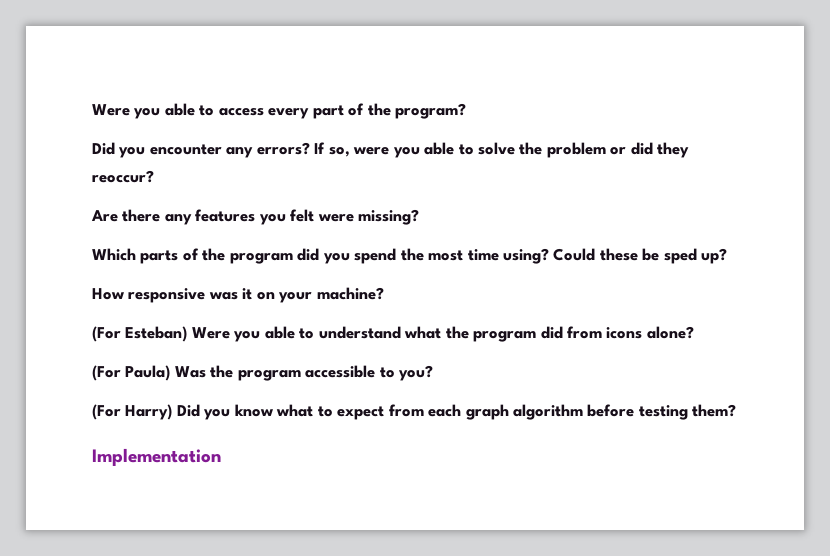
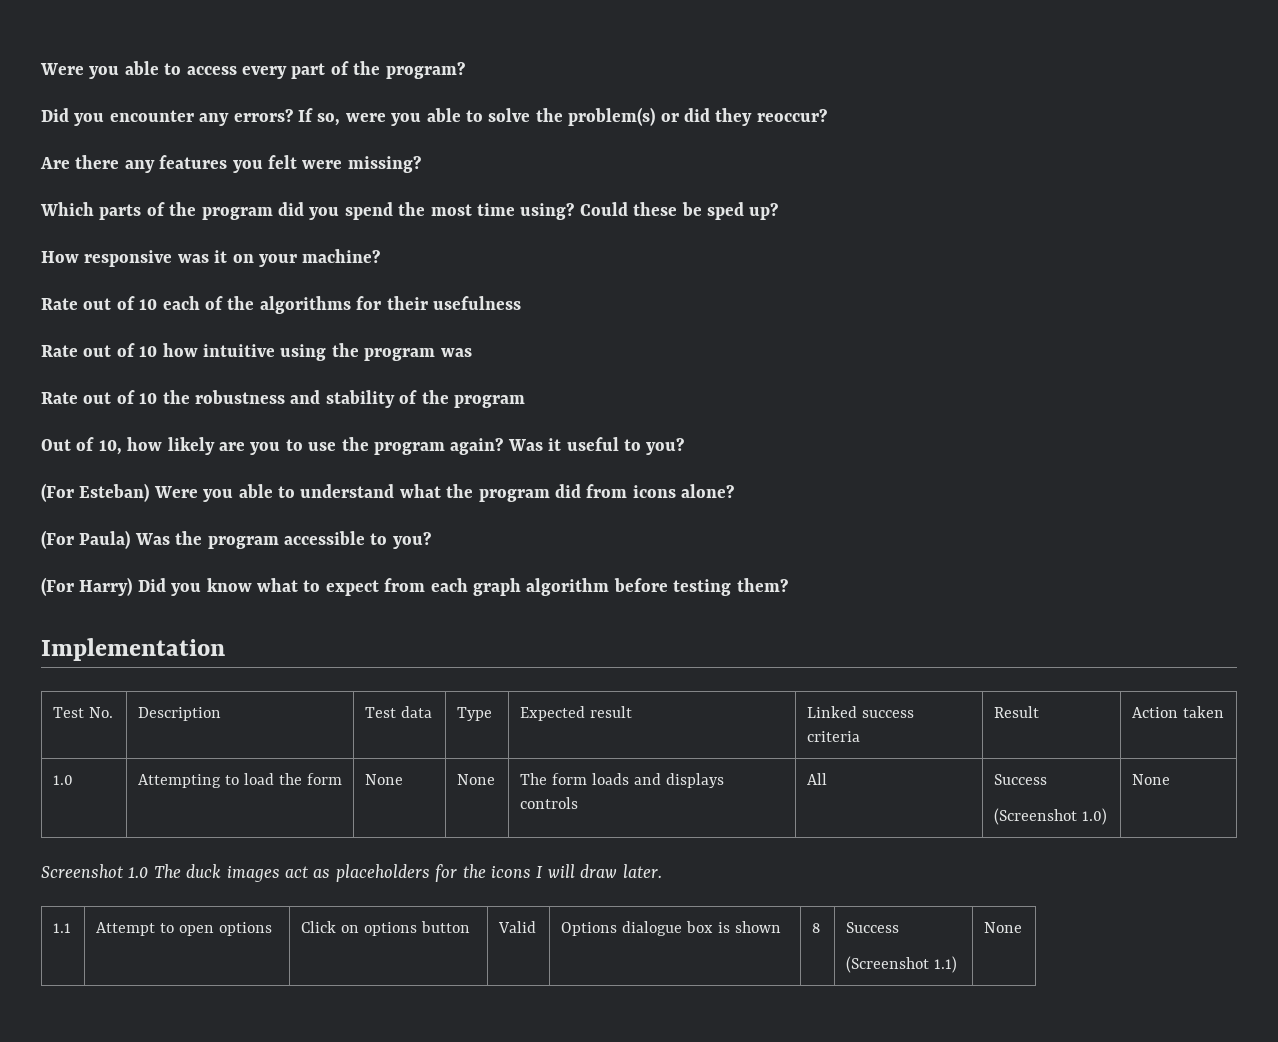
[546,142,606,158] problem -> [568,107,656,126] problem(s)
(384, 293) none -> [41,296,521,314] [41,343,472,361] [41,390,525,408] [41,437,685,455] // Rate out of 10 each of the algorithms for their usefulness // Rate out of 10 how intuitive using the program was // Rate out of 10 the robustness and stability of the program // Out of 10, how likely are you to use the program again? Was it useful to you?
(221, 457) none -> [53,707,113,718] [138,707,222,721] [365,706,432,718] [457,707,493,721] [520,706,632,721] [807,706,914,718] [807,731,861,742] [994,706,1040,718] [1132,706,1224,718] [53,775,74,785] [138,773,342,788] [365,774,404,785] [457,774,496,785] [520,773,724,788] [520,797,579,809] [807,773,828,785] [994,774,1048,785] [994,808,1107,825] [1132,774,1171,785] [41,864,662,882] [53,923,72,933] [96,922,272,936] [301,921,470,936] [498,921,537,933] [561,921,781,936] [812,923,821,933] [846,922,900,933] [846,956,957,973] [984,922,1023,933] // Test No. | Description | Test data | Type | Expected result | Linked success criteria | Result | Action taken // 1.0 | Attempting to load the form | None | None | The form loads and displays controls | All | Success // (Screenshot 1.0) | None // Screenshot 1.0 The duck images act as placeholders for the icons I will draw later. // 1.1 | Attempt to open options | Click on options button | Valid | Options dialogue box is shown | 8 | Success // (Screenshot 1.1) | None

